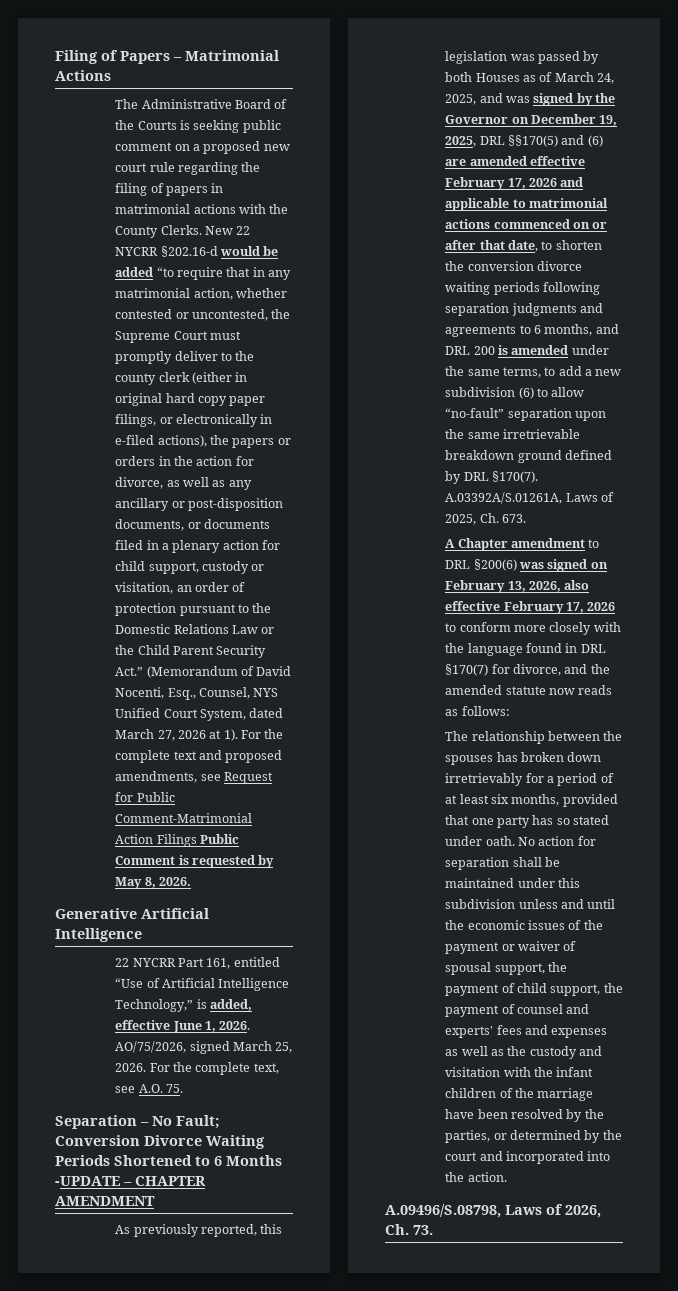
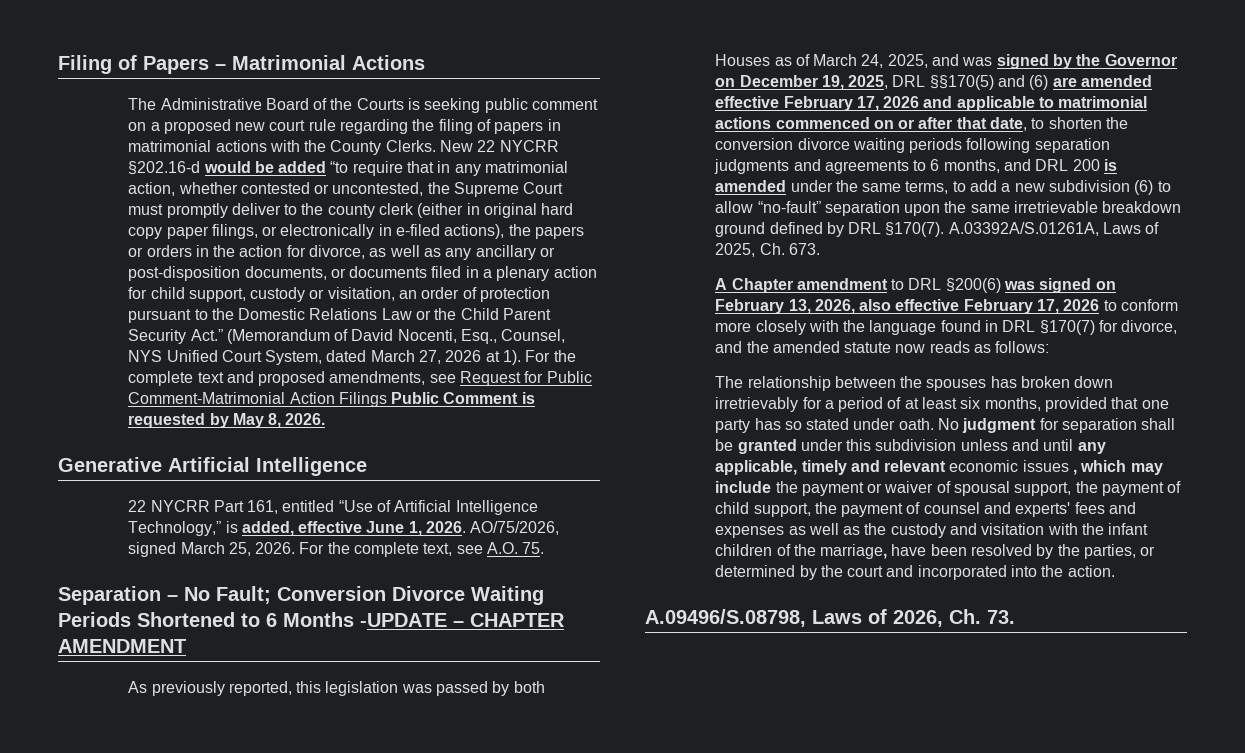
[538,836,575,846] action -> [962,418,1037,433] judgment
[445,878,515,888] maintained -> [737,439,797,454] granted
[445,920,582,930] the economic issues of -> [1077,442,1106,454] [715,460,1163,475] [715,481,772,493] any applicable, timely and relevant economic issues , which may include
[537,1088,594,1101] marriage -> [820,544,888,559] marriage,

